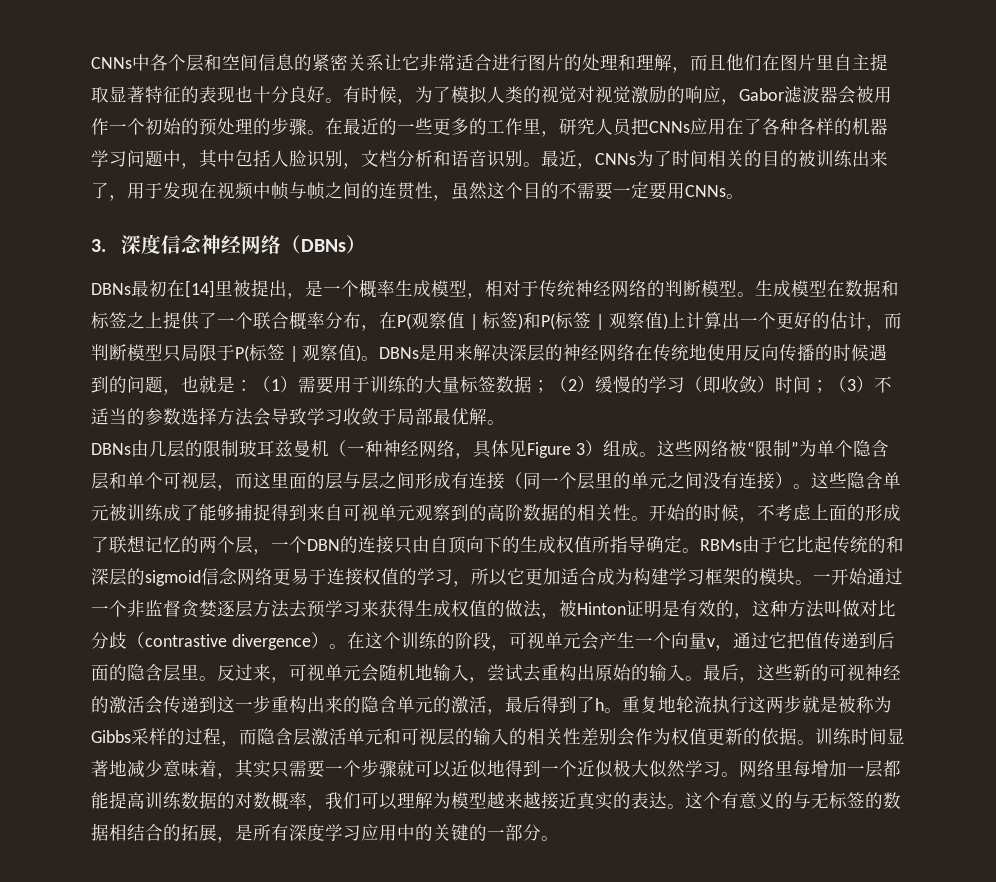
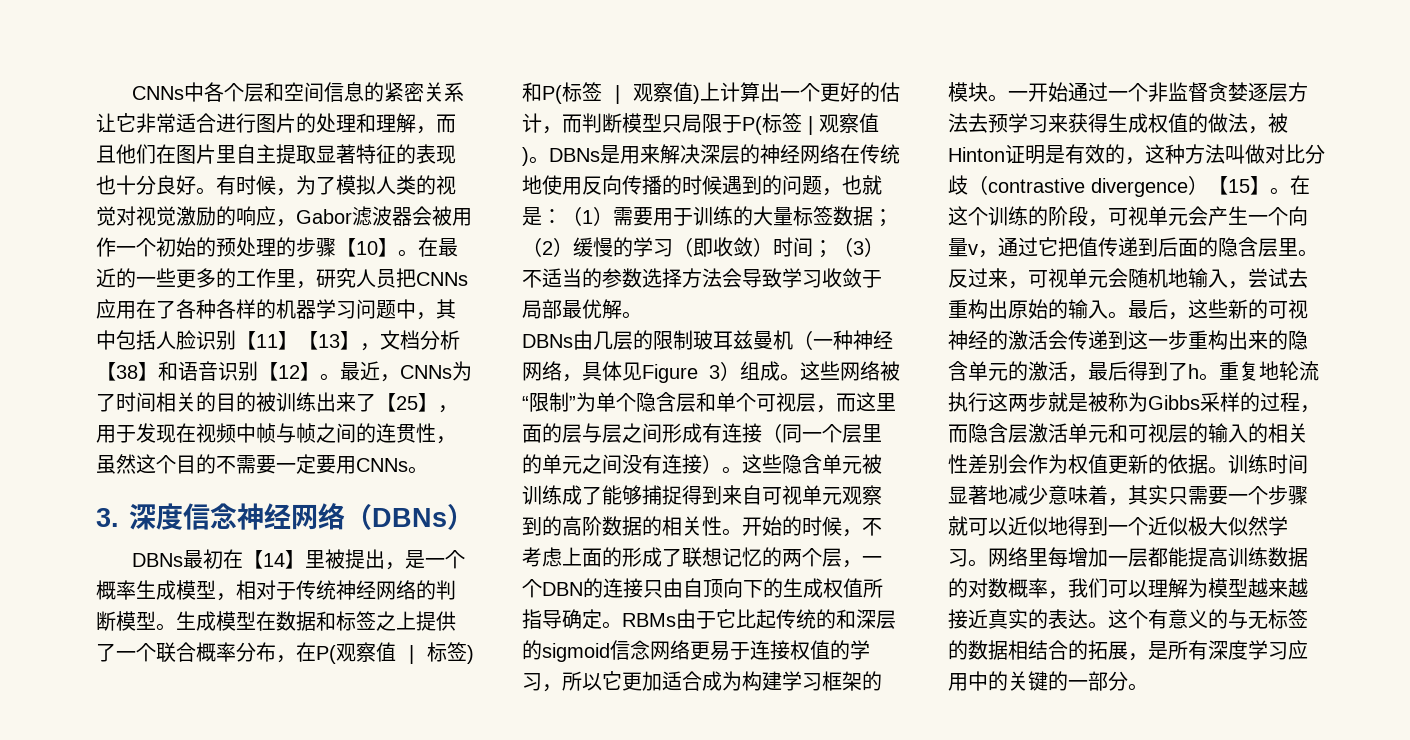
(307, 127) none -> [336,238,398,257] 【10】
(343, 158) none -> [236,331,360,350] 【11】【13】
(433, 158) none -> [96,362,158,381] 【38】
(523, 158) none -> [258,362,320,381] 【12】
(109, 190) none -> [376,393,438,412] 【25】
[185,280,215,298] [14] -> [242,550,305,569] 【14】
(329, 640) none -> [1208,176,1270,195] 【15】

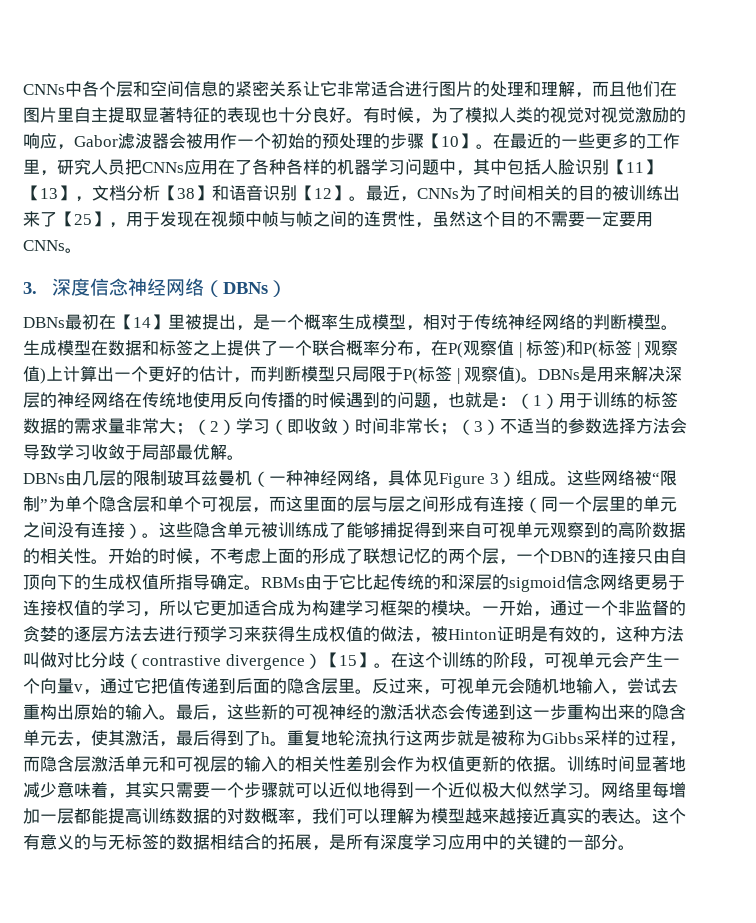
[613,207,653,226] 需要 -> (559, 401) none
[753,206,793,226] 大量 -> (644, 400) none
(873, 216) none -> [57,418,176,434] 的需求量非常大
[573,237,633,257] 缓慢的 -> (236, 427) none
(813, 247) none -> [389,418,440,434] 非常长
(1068, 92) none -> [533,611,550,617] ，
[1208,82,1248,102] 贪婪 -> [669,600,686,616] [23,626,74,642] 的贪婪的
(988, 123) none -> [159,626,193,642] 进行
(1048, 340) none -> [414,704,448,720] 状态
[1008,361,1028,381] 的 -> [57,730,125,747] 去，使其

